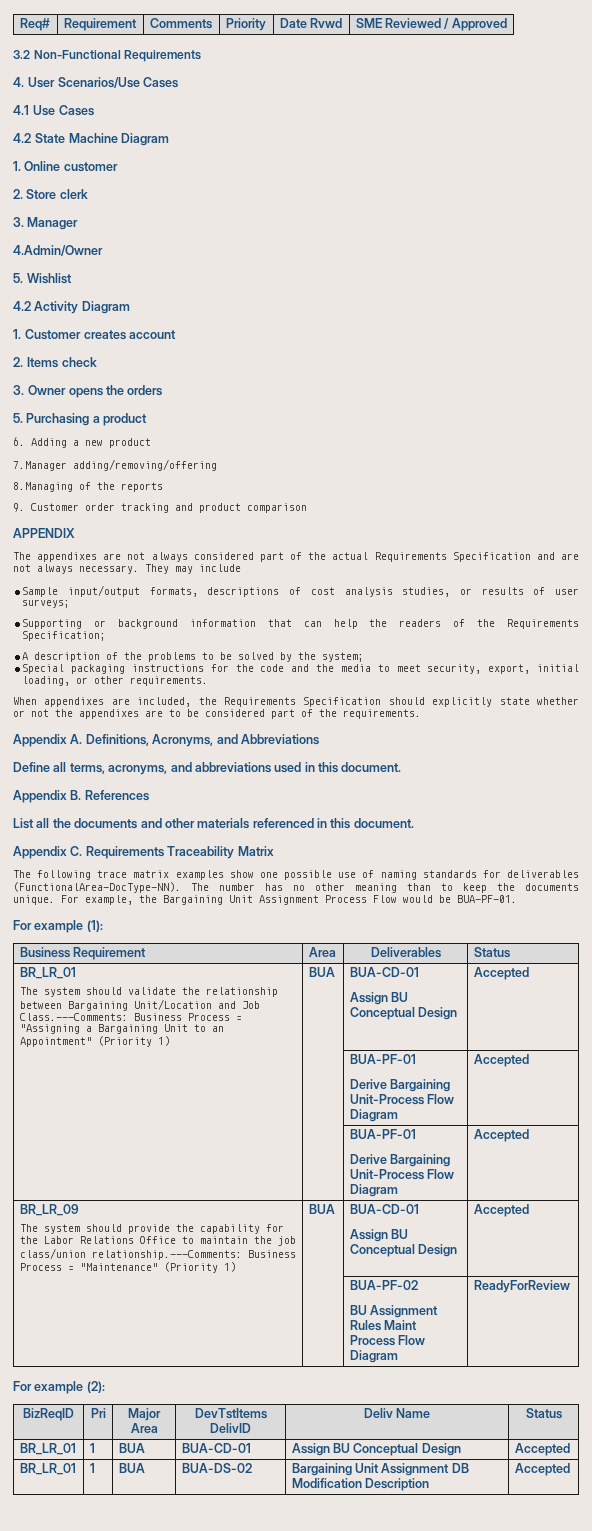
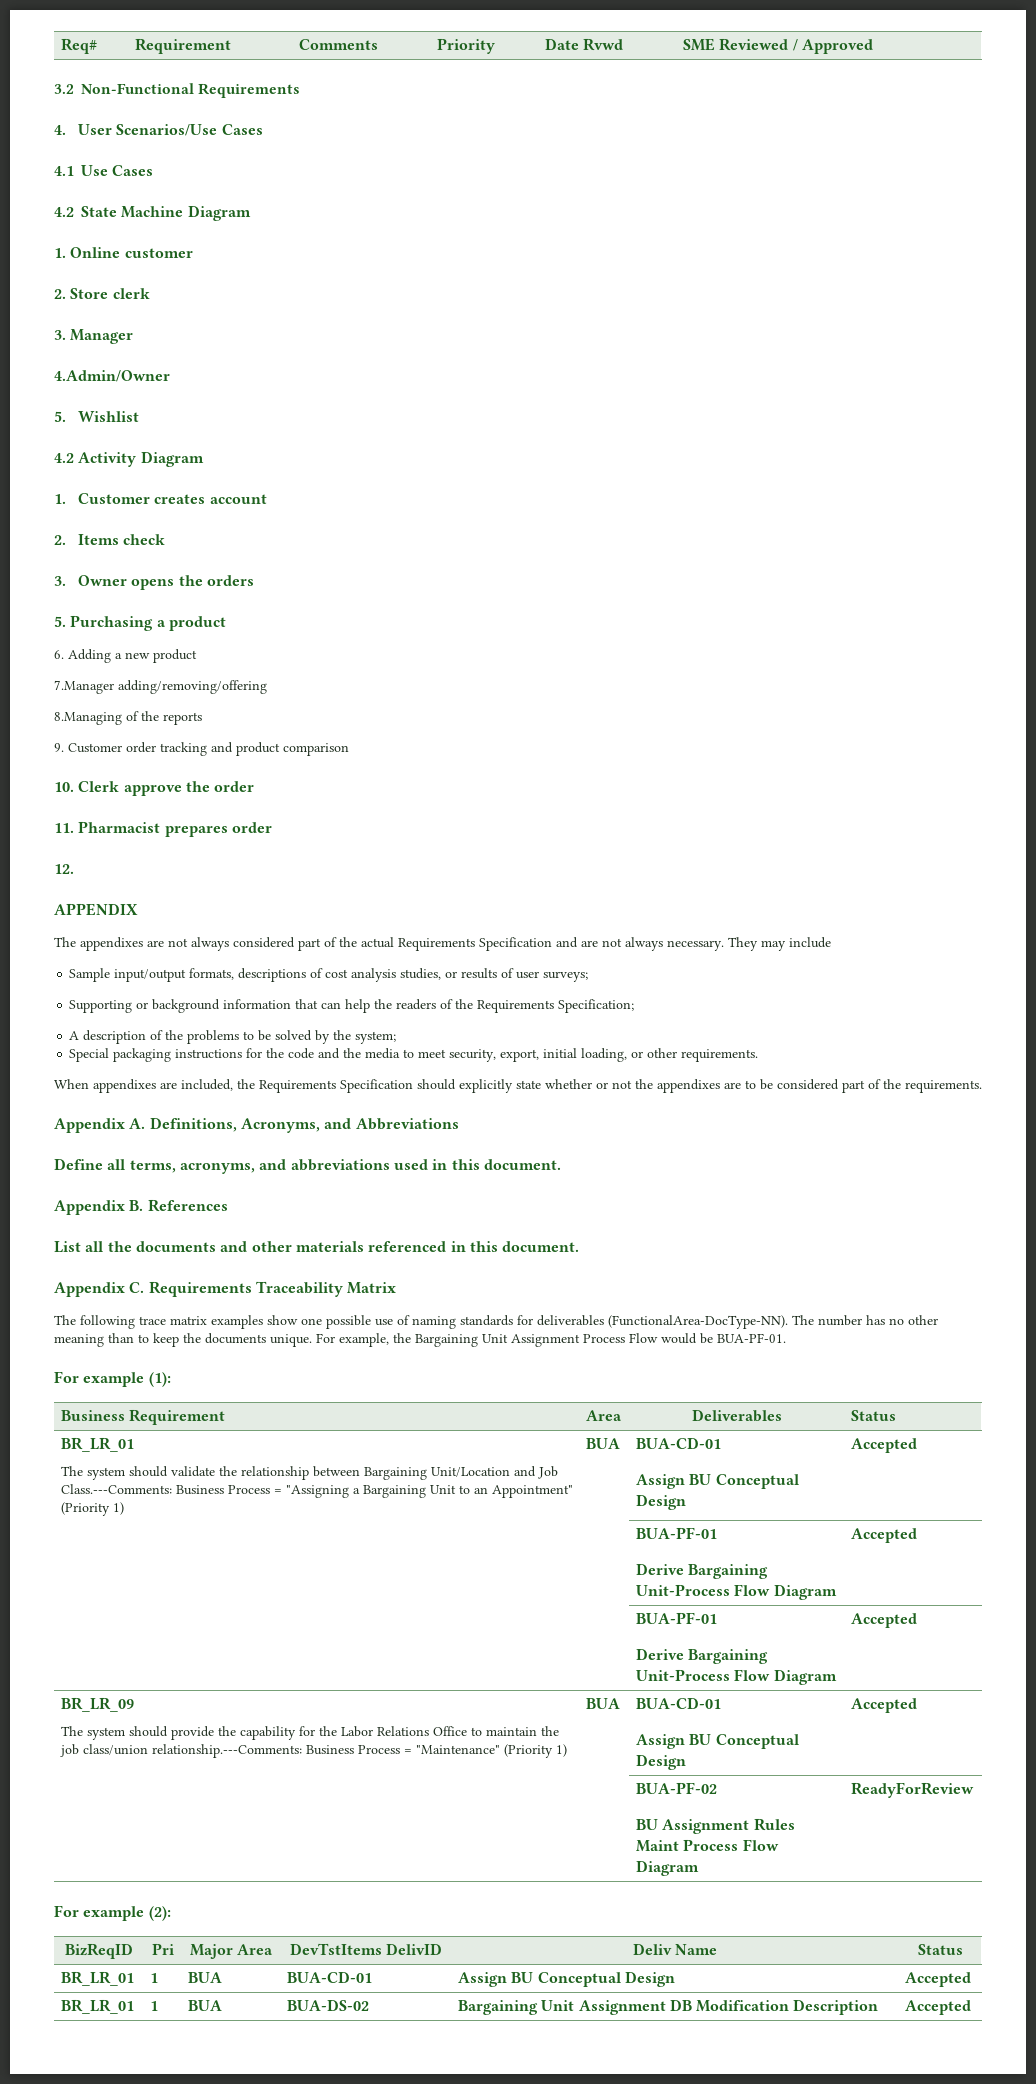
(307, 508) none -> [54,781,255,796] [54,821,272,837] [54,864,74,874] // 10. Clerk approve the order // 11. Pharmacist prepares order // 12.

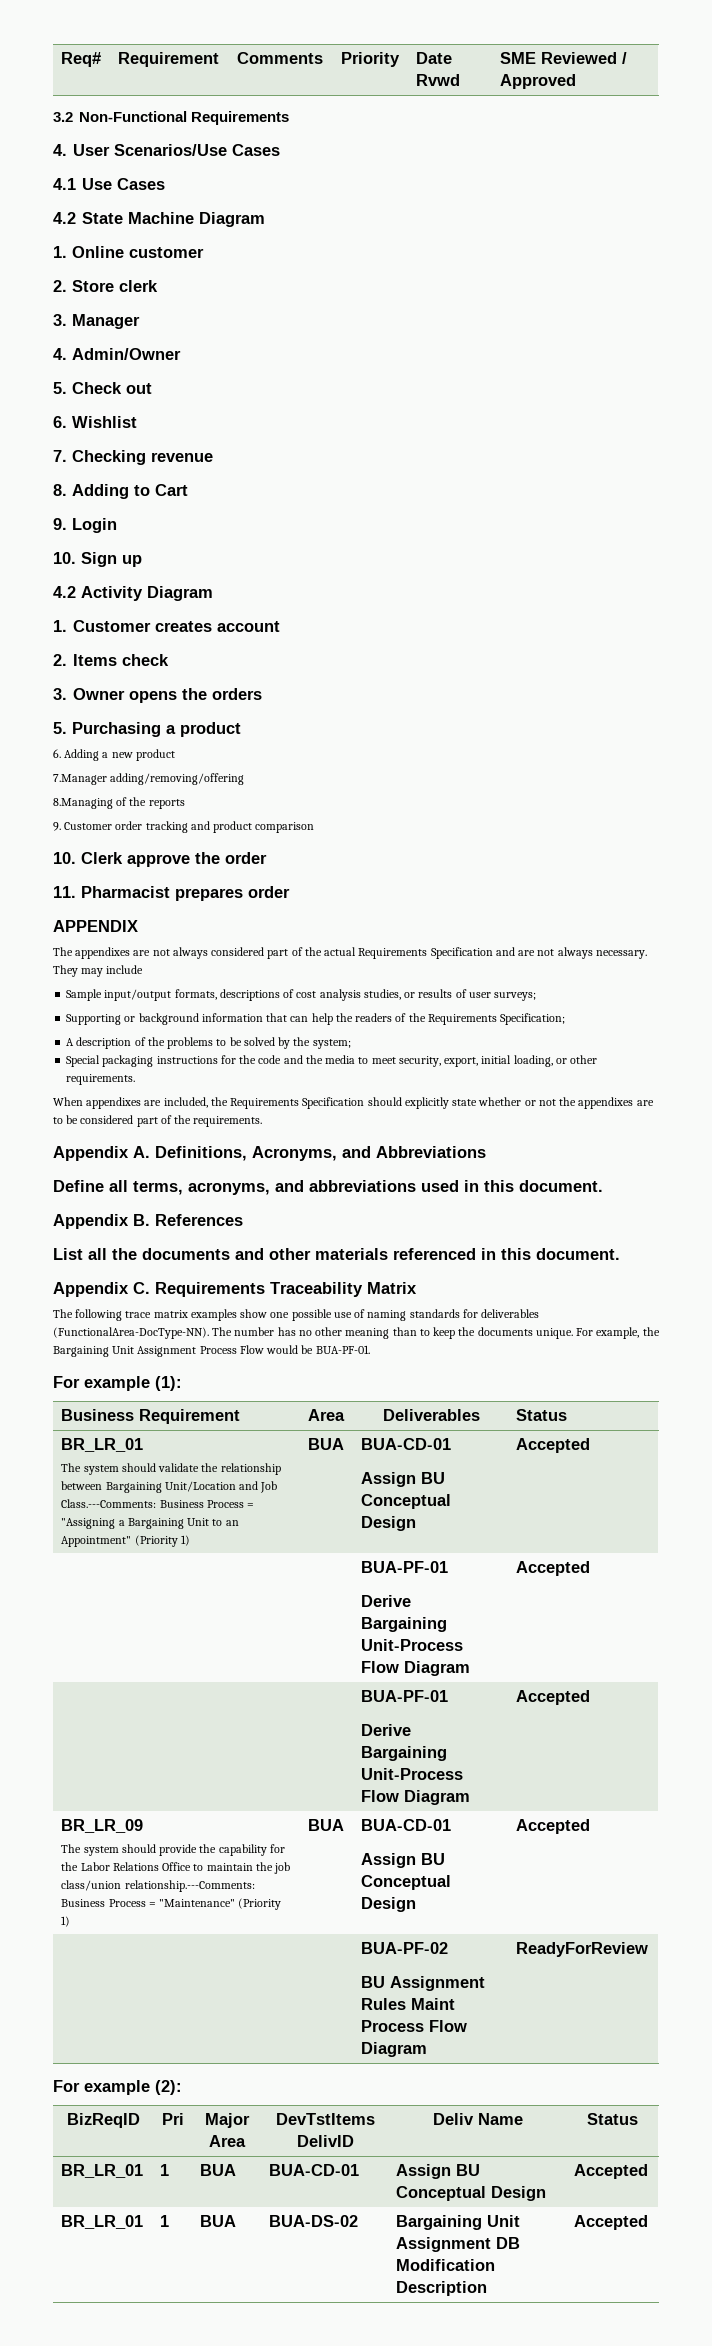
[54,370,170,382] [54,411,140,422] 4.Admin/Owner // 5. Wishlist -> [53,348,181,360] [53,382,152,394] [53,416,137,428] [53,450,213,465] [53,484,188,499] [53,518,117,533] [53,552,142,567] 4. Admin/Owner // 5. Check out // 6. Wishlist // 7. Checking revenue // 8. Adding to Cart // 9. Login // 10. Sign up
[54,864,74,874] // 12. -> (290, 892) none

